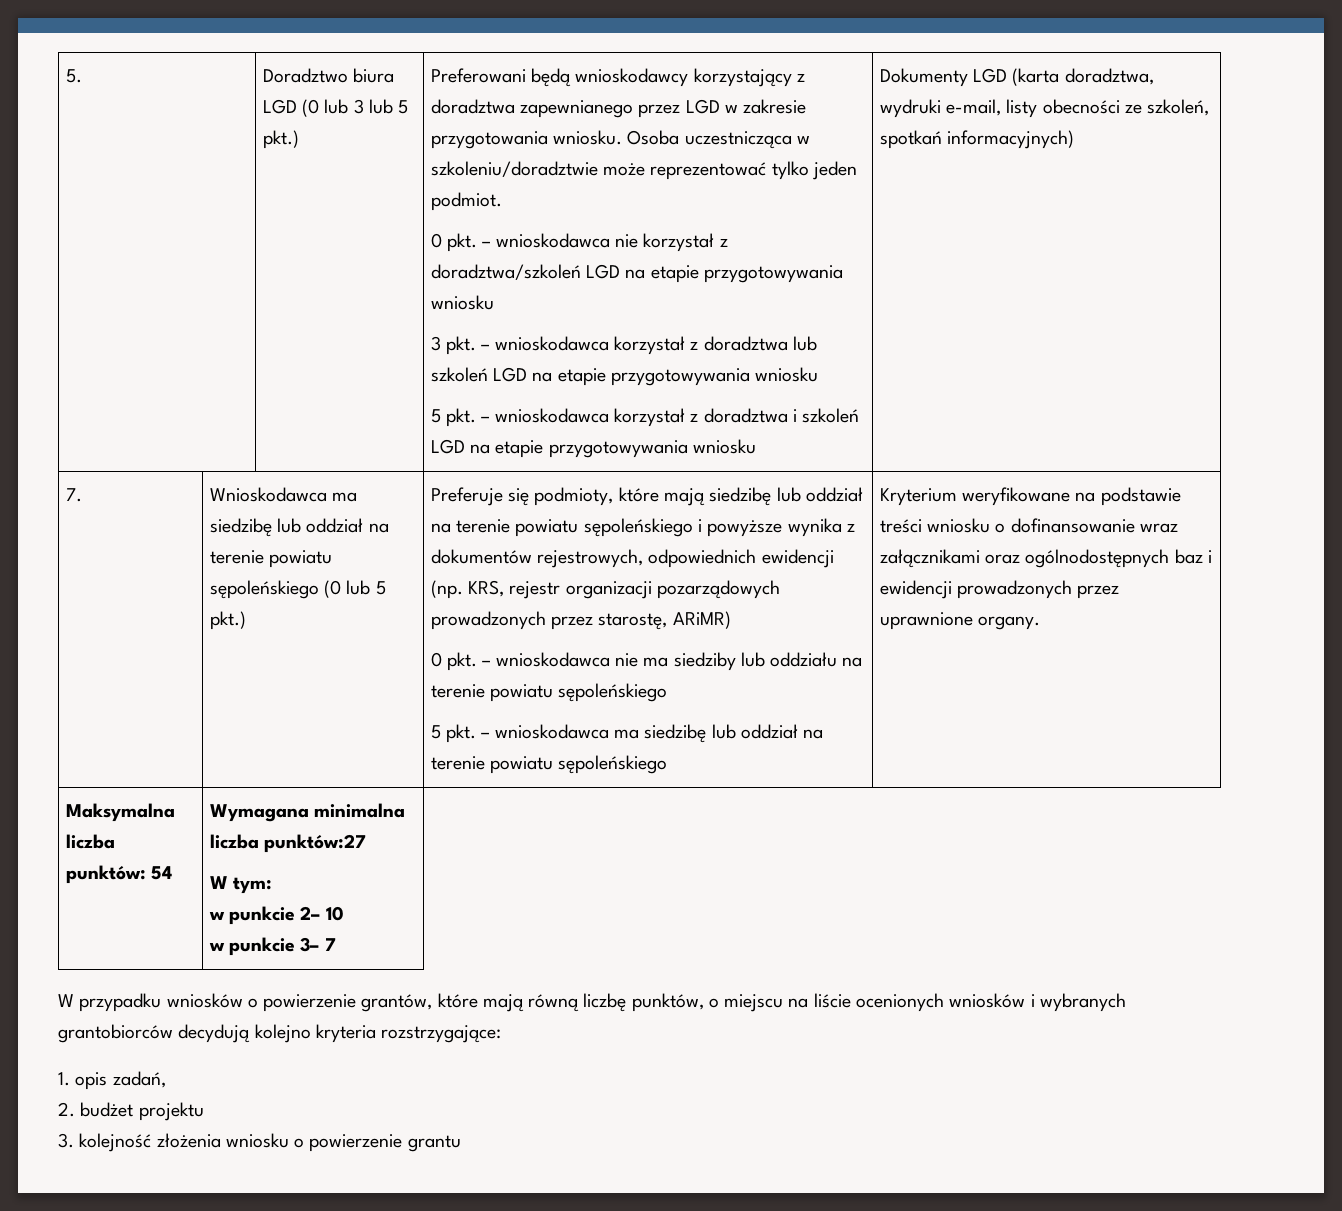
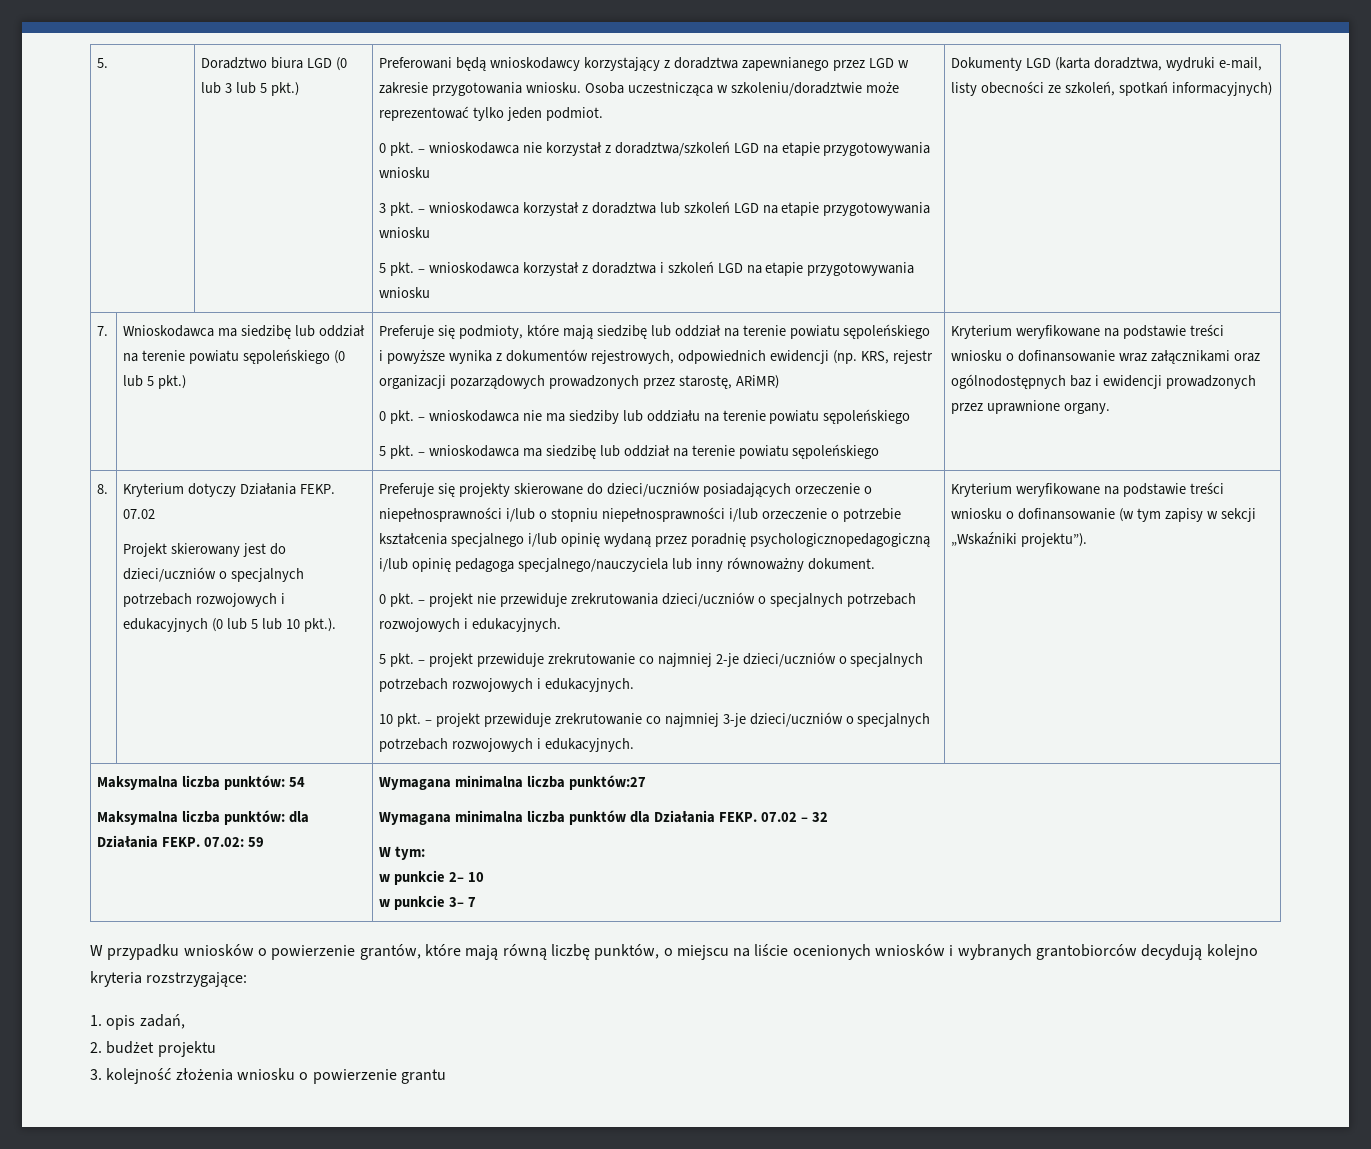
[65,803,175,822] [65,834,115,849] [65,865,173,884] [209,803,406,822] [209,834,367,853] Maksymalna liczba punktów: 54 | Wymagana minimalna liczba punktów:27 -> [97,484,109,494] [123,483,336,497] [123,509,156,519] [123,543,287,557] [123,567,305,582] [123,593,286,607] [123,618,336,632] [379,482,872,497] [379,507,901,522] [379,533,930,547] [379,557,875,572] [379,592,916,607] [379,618,562,632] [379,652,924,667] [379,678,635,692] [379,712,931,727] [379,738,635,752] [951,482,1225,497] [951,508,1256,522] [951,532,1088,547] [97,775,306,790] [97,810,310,825] [97,835,265,848] [379,775,647,790] [379,810,828,825] 8. | Kryterium dotyczy Działania FEKP. 07.02 // Projekt skierowany jest do dzieci/uczniów o specjalnych potrzebach rozwojowych i edukacyjnych (0 lub 5 lub 10 pkt.). | Preferuje się projekty skierowane do dzieci/uczniów posiadających orzeczenie o niepełnosprawności i/lub o stopniu niepełnosprawności i/lub orzeczenie o potrzebie kształcenia specjalnego i/lub opinię wydaną przez poradnię psychologicznopedagogiczną i/lub opinię pedagoga specjalnego/nauczyciela lub inny równoważny dokument. // 0 pkt. – projekt nie przewiduje zrekrutowania dzieci/uczniów o specjalnych potrzebach rozwojowych i edukacyjnych. // 5 pkt. – projekt przewiduje zrekrutowanie co najmniej 2-je dzieci/uczniów o specjalnych potrzebach rozwojowych i edukacyjnych. // 10 pkt. – projekt przewiduje zrekrutowanie co najmniej 3-je dzieci/uczniów o specjalnych potrzebach rozwojowych i edukacyjnych. | Kryterium weryfikowane na podstawie treści wniosku o dofinansowanie (w tym zapisy w sekcji „Wskaźniki projektu”). // Maksymalna liczba punktów: 54 // Maksymalna liczba punktów: dla Działania FEKP. 07.02: 59 | Wymagana minimalna liczba punktów:27 // Wymagana minimalna liczba punktów dla Działania FEKP. 07.02 – 32

